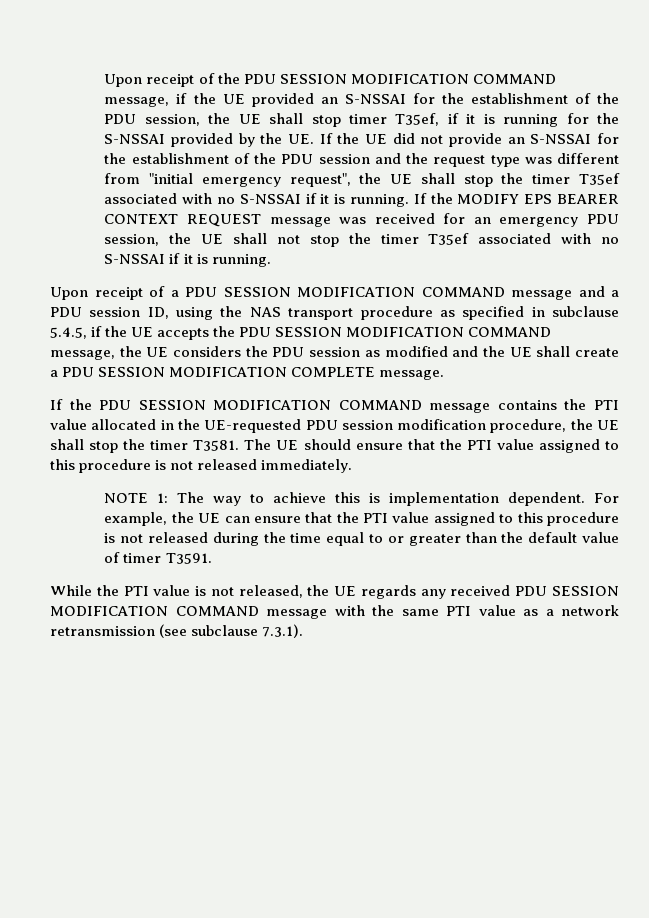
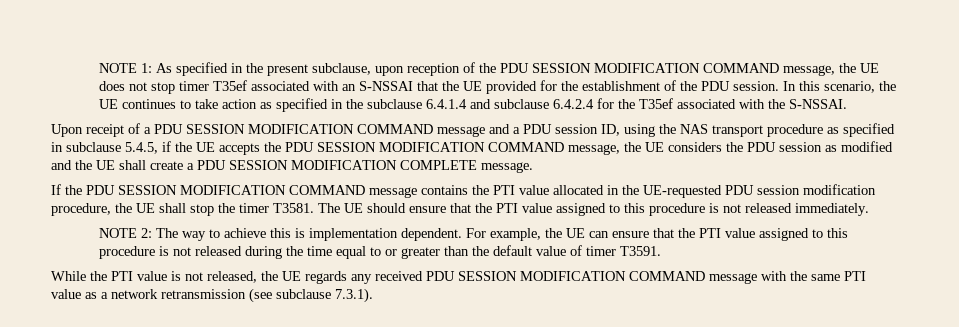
[104,74,195,87] Upon receipt -> [99,62,461,76] NOTE 1: As specified in the present subclause, upon reception
[176,93,188,104] if -> [839,63,880,73] [99,80,439,94] the UE does not stop timer T35ef associated with an S-NSSAI that
[320,93,619,104] [104,113,620,127] [104,133,619,147] [104,153,619,167] [104,173,620,187] [104,193,619,207] [104,213,620,227] [104,233,619,247] [104,253,271,267] an S-NSSAI for the establishment of the PDU session, the UE shall stop timer T35ef, if it is running for the S-NSSAI provided by the UE. If the UE did not provide an S-NSSAI for the establishment of the PDU session and the request type was different from "initial emergency request", the UE shall stop the timer T35ef associated with no S-NSSAI if it is running. If the MODIFY EPS BEARER CONTEXT REQUEST message was received for an emergency PDU session, the UE shall not stop the timer T35ef associated with no S-NSSAI if it is running. -> [540,80,897,93] [99,98,848,112] for the establishment of the PDU session. In this scenario, the UE continues to take action as specified in the subclause 6.4.1.4 and subclause 6.4.2.4 for the T35ef associated with the S-NSSAI.
[157,493,169,503] 1: -> [141,228,153,238] 2:

